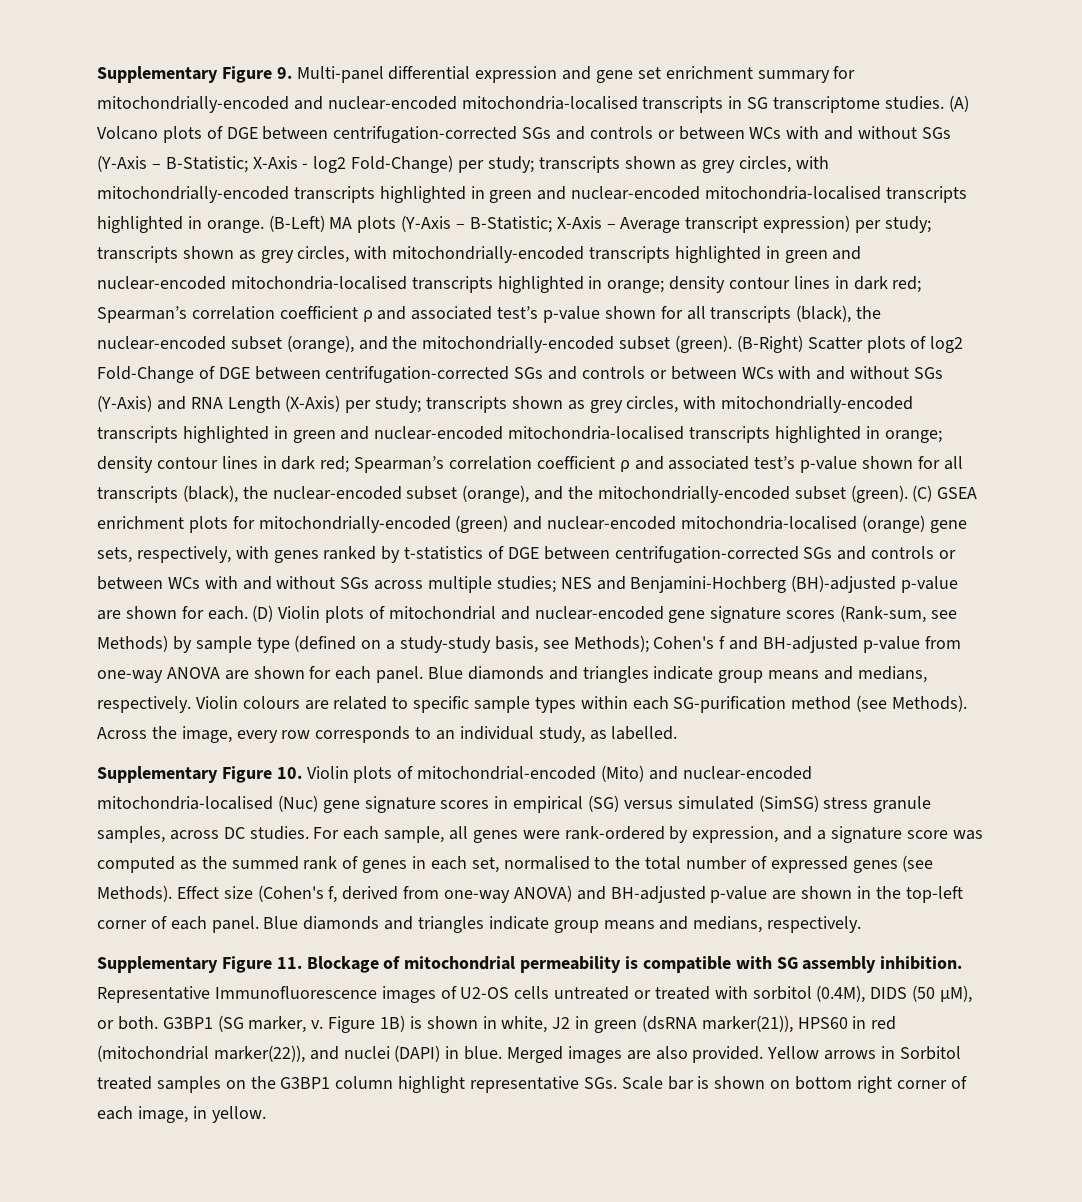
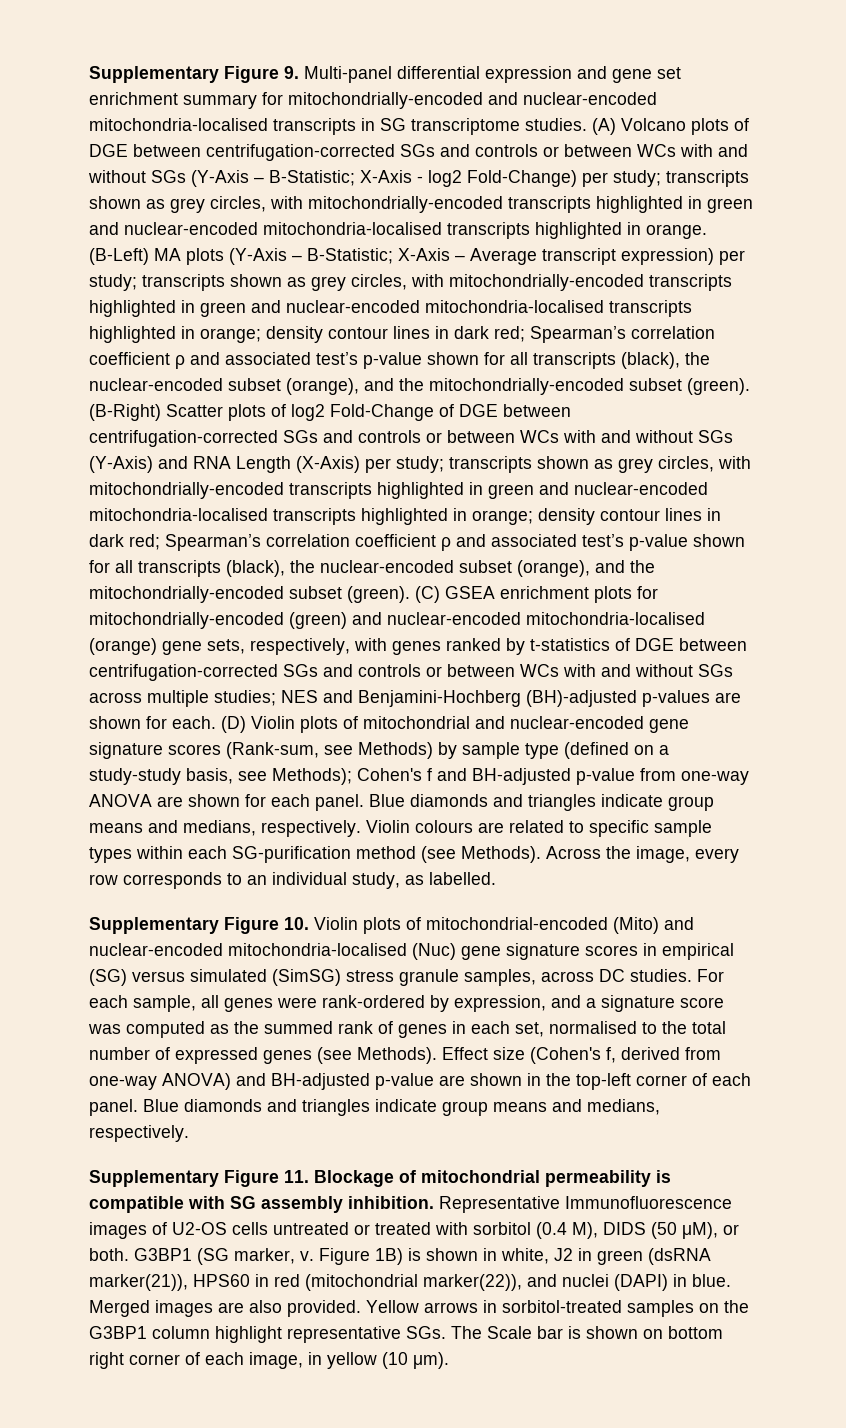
[901,576,959,593] p-value -> [642,690,710,707] p-values
[816,985,866,1003] (0.4M), -> [536,1222,598,1239] (0.4 M),
[899,1046,961,1060] [97,1076,152,1090] Sorbitol treated -> [502,1300,622,1313] sorbitol-treated
(617, 1083) none -> [451,1326,482,1339] The
[211,1106,266,1123] yellow. -> [327,1352,449,1369] yellow (10 μm).

